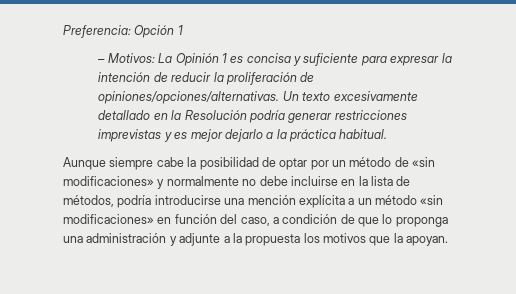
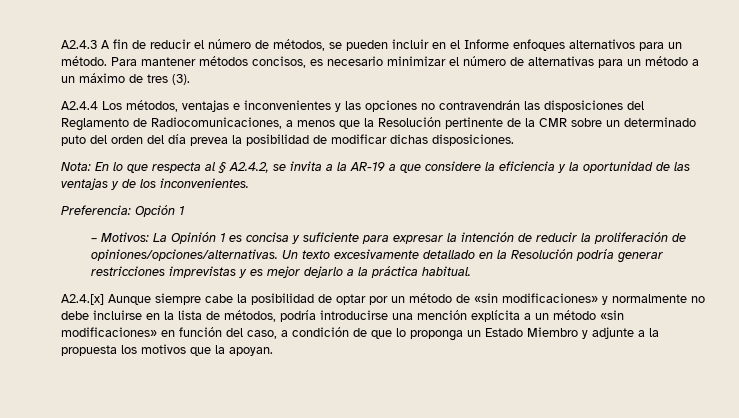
(63, 31) none -> [61,39,682,51] [61,56,699,68] [61,73,190,85] [61,100,644,112] [61,117,696,131] [61,134,514,146] [61,161,690,173] [61,178,249,190] A2.4.3 A fin de reducir el número de métodos, se pueden incluir en el Informe enfoques alternativos para un método. Para mantener métodos concisos, es necesario minimizar el número de alternativas para un método a un máximo de tres (3). // A2.4.4 Los métodos, ventajas e inconvenientes y las opciones no contravendrán las disposiciones del Reglamento de Radiocomunicaciones, a menos que la Resolución pertinente de la CMR sobre un determinado puto del orden del día prevea la posibilidad de modificar dichas disposiciones. // Nota: En lo que respecta al § A2.4.2, se invita a la AR-19 a que considere la eficiencia y la oportunidad de las ventajas y de los inconvenientes. //
(388, 134) none -> [61,294,104,305] A2.4.[x]
[63,233,167,243] una administración -> [467,327,578,337] un Estado Miembro

